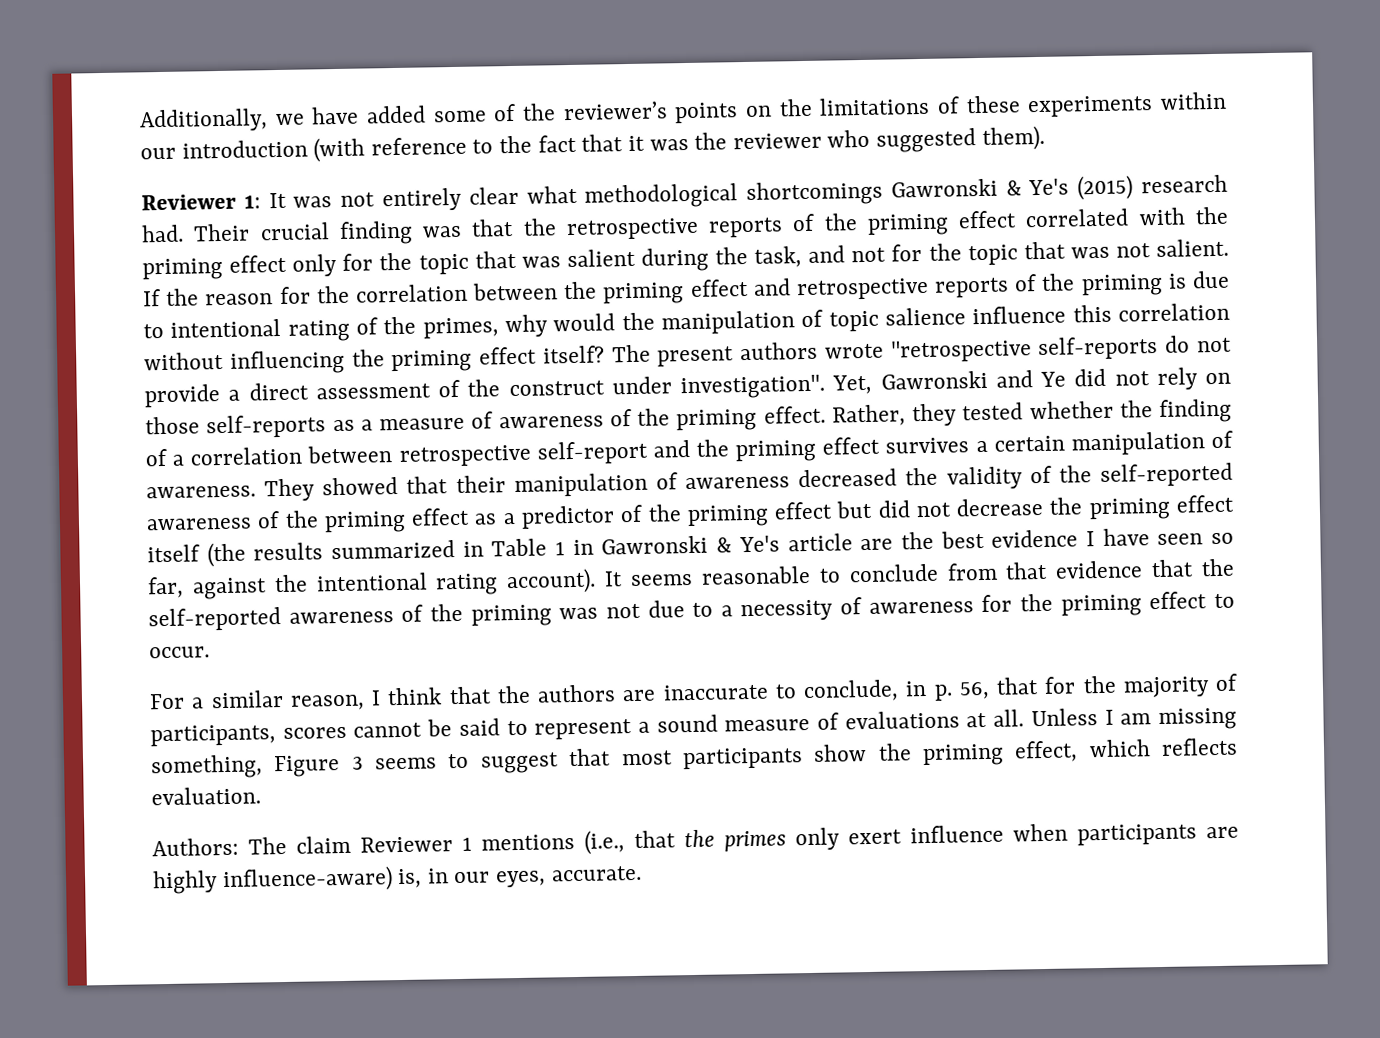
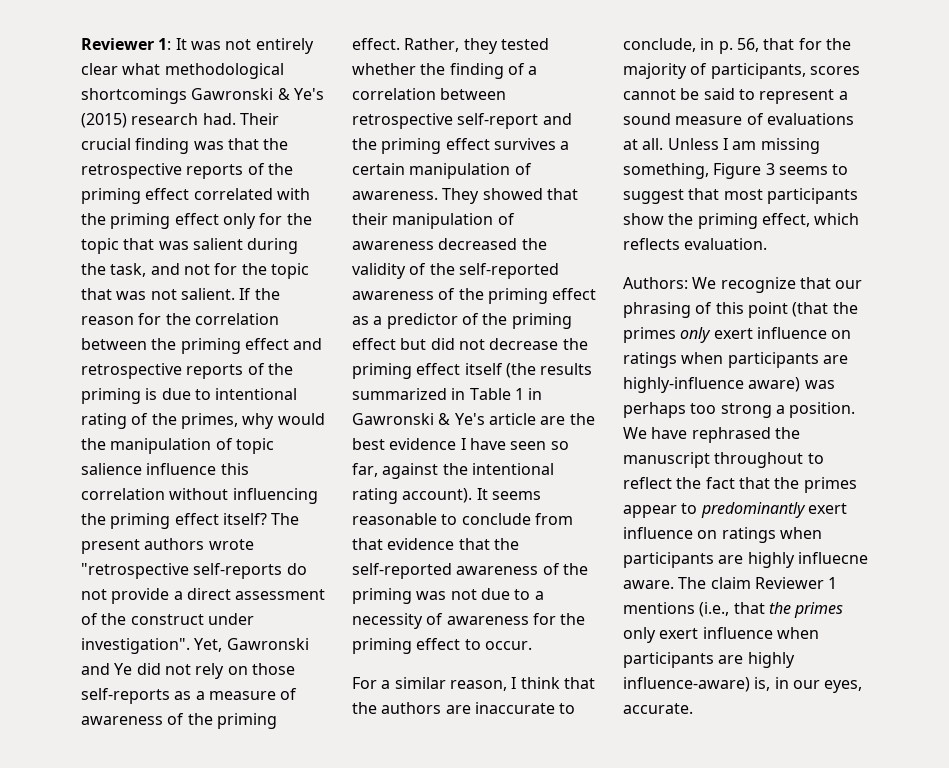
[139,91,1227,133] [140,125,1045,163] Additionally, we have added some of the reviewer’s points on the limitations of these experiments within our introduction (with reference to the fact that it was the reviewer who suggested them). // -> (81, 44) none
(239, 847) none -> [692,277,863,293] [623,302,858,318] [623,327,852,343] [623,352,848,368] [623,377,835,393] [623,402,856,418] [623,427,800,443] [623,452,824,468] [623,477,857,493] [623,502,847,518] [623,527,822,543] [623,552,868,568] [623,580,674,589] We recognize that our phrasing of this point (that the primes only exert influence on ratings when participants are highly-influence aware) was perhaps too strong a position. We have rephrased the manuscript throughout to reflect the fact that the primes appear to predominantly exert influence on ratings when participants are highly influecne aware.

